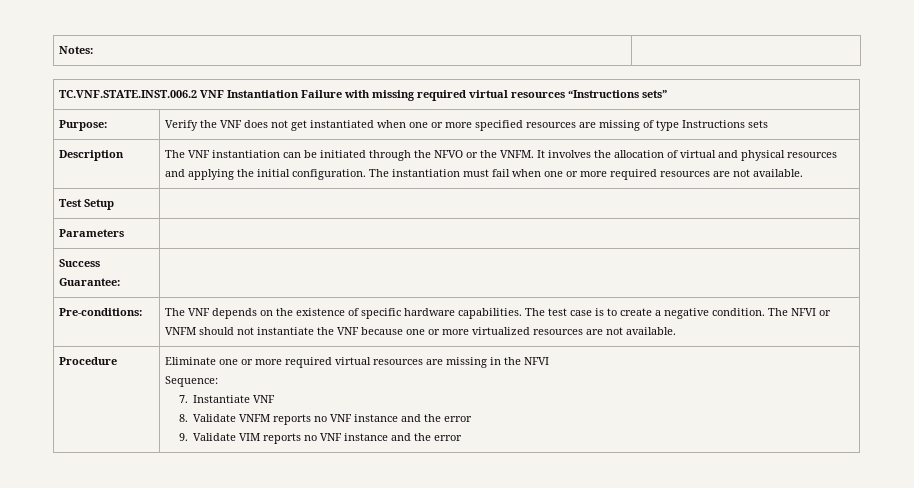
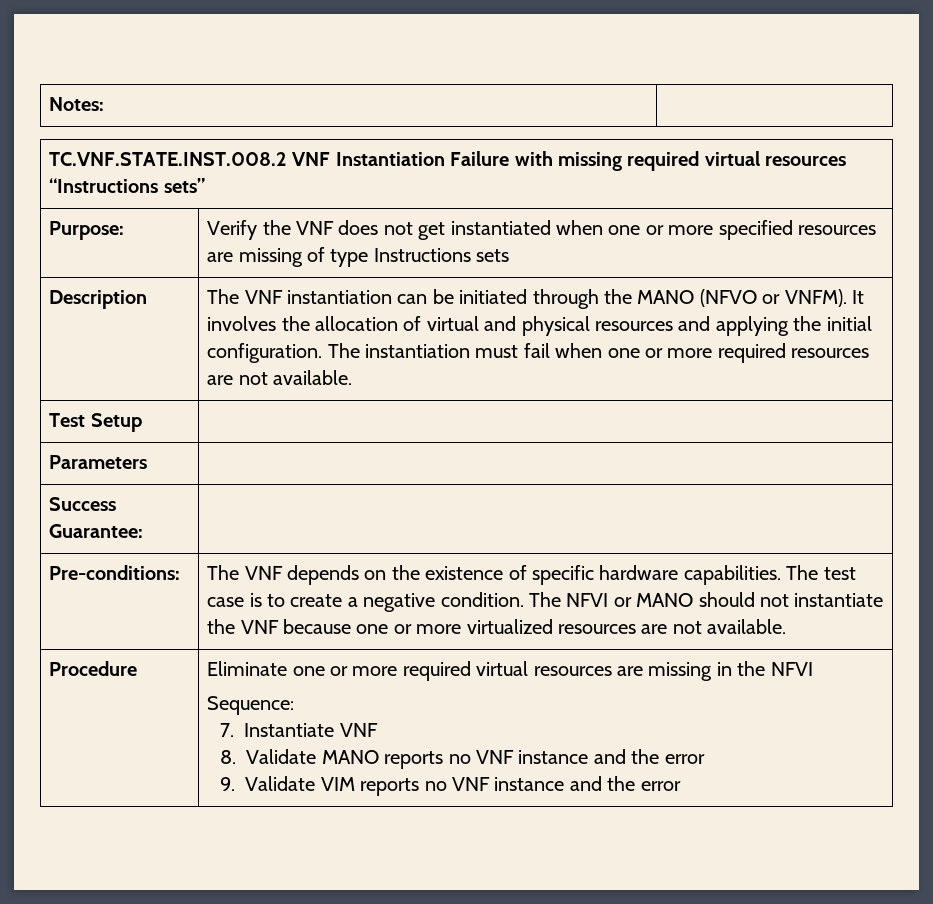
[59,90,198,98] TC.VNF.STATE.INST.006.2 -> [49,152,288,166] TC.VNF.STATE.INST.008.2
[434,150,535,158] NFVO or the VNFM. -> [637,289,847,307] MANO (NFVO or VNFM).
[165,327,197,335] VNFM -> [636,593,694,607] MANO
[239,414,271,422] VNFM -> [321,750,379,764] MANO

